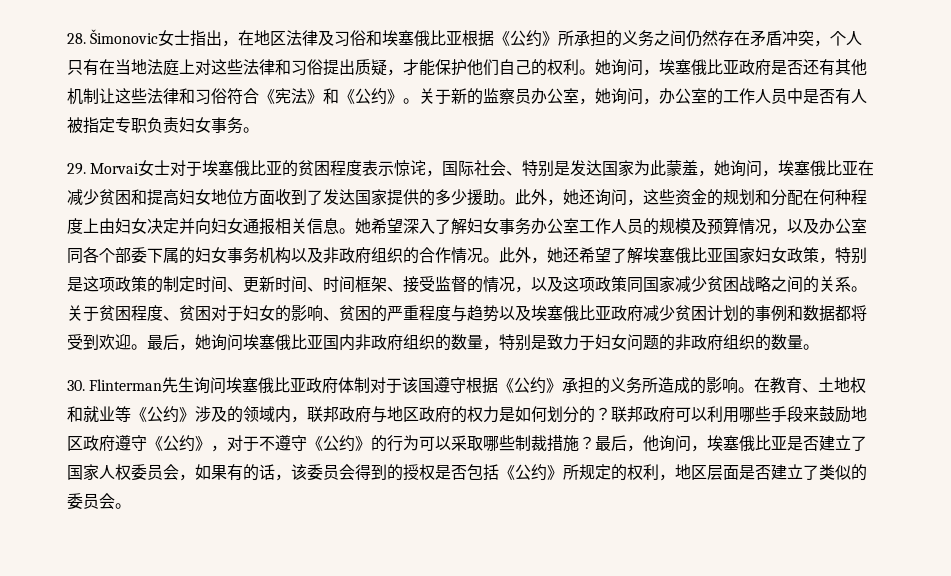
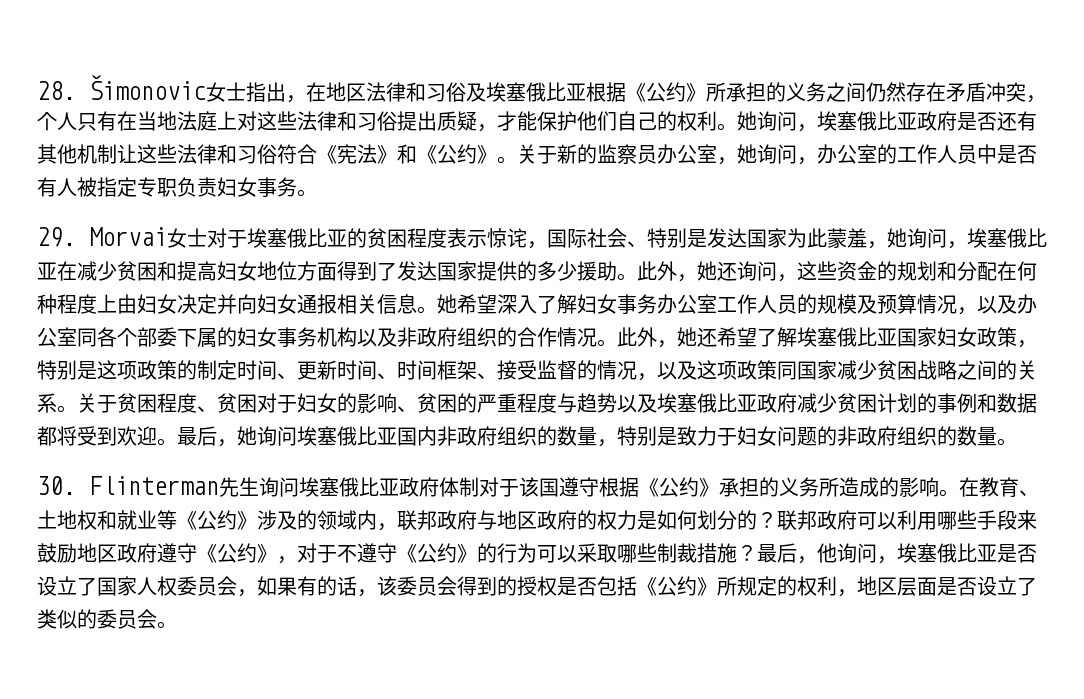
[318,30,383,47] 及习俗和 -> [406,82,486,102] 和习俗及
[275,189,291,206] 收 -> [337,261,357,281] 得
[819,435,835,451] 建 -> [37,576,57,596] 设
[771,464,787,480] 建 -> [977,576,997,596] 设

